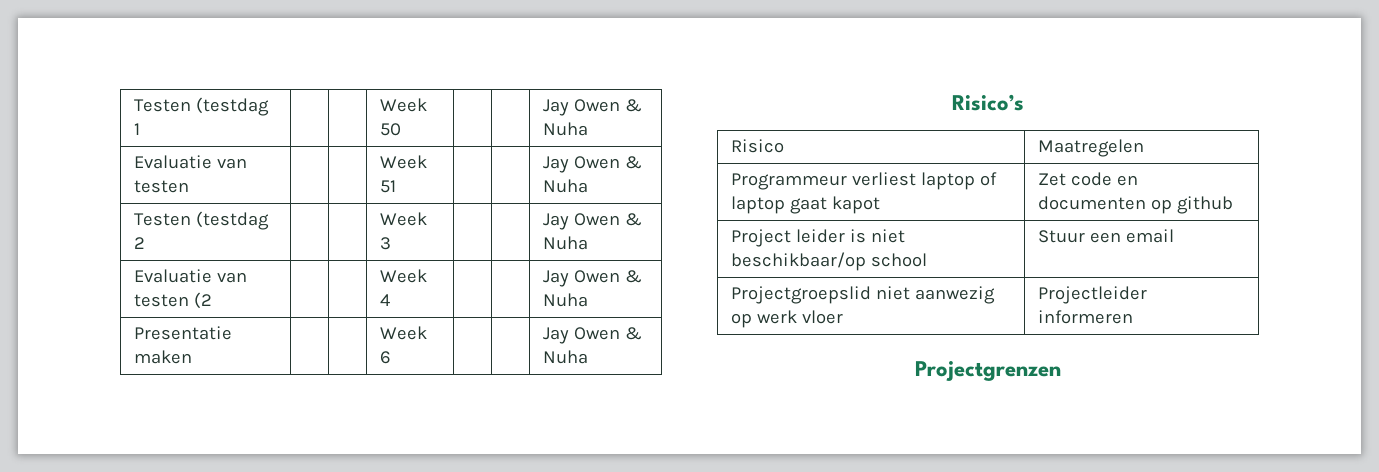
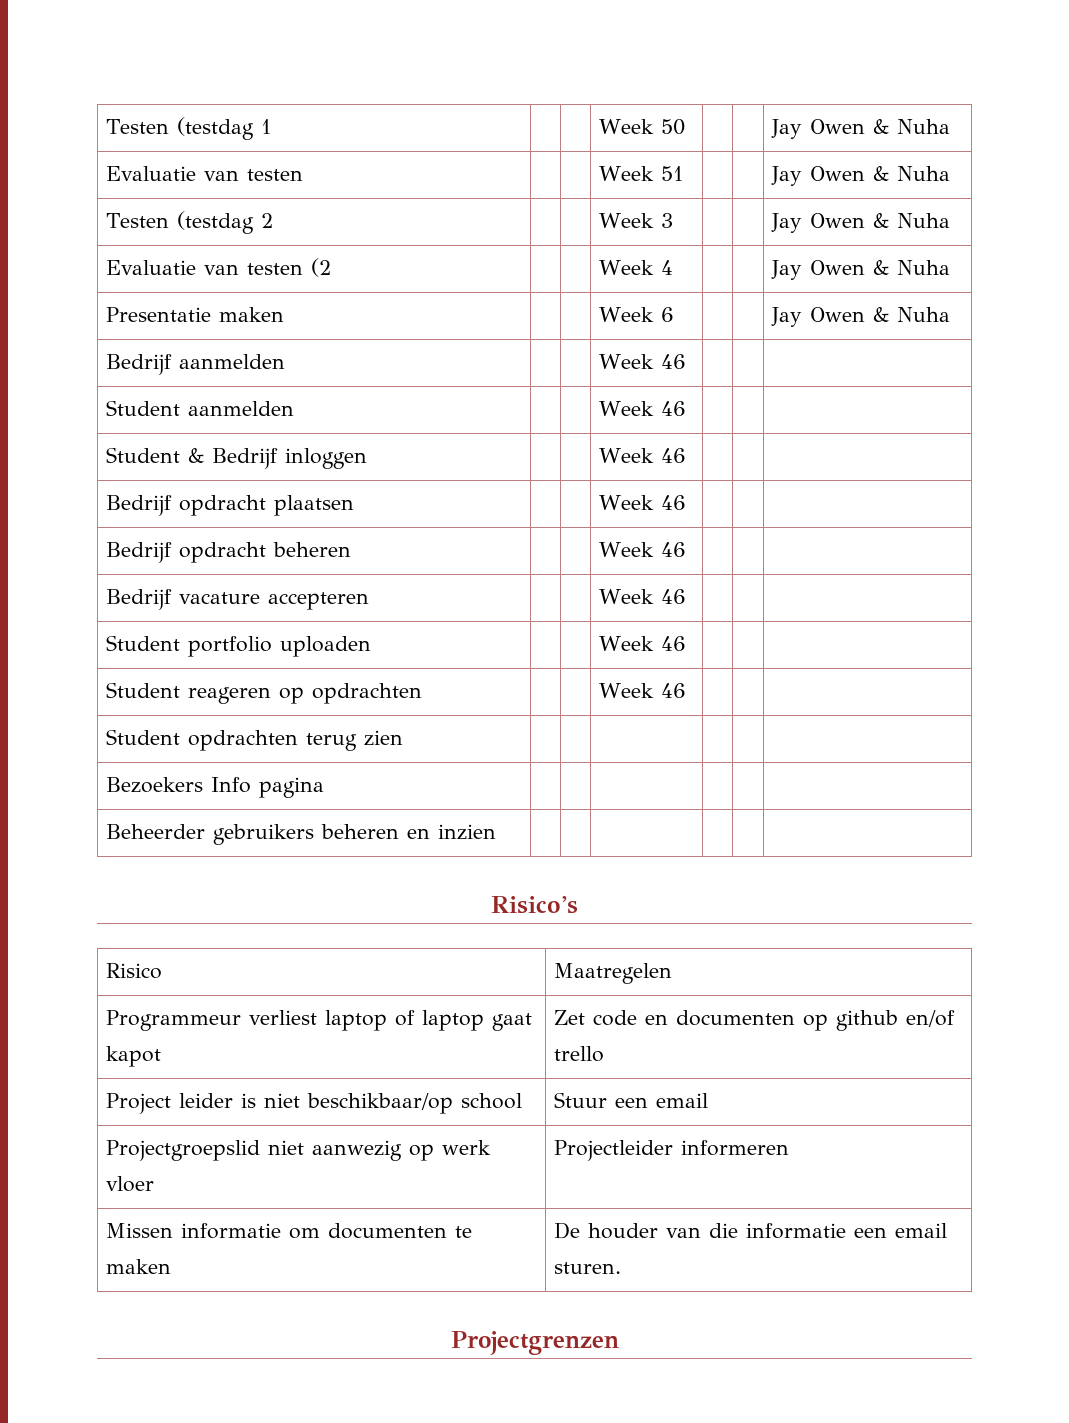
(588, 357) none -> [105,354,285,375] [598,354,686,369] [105,400,294,416] [598,401,686,416] [105,447,367,469] [598,448,686,463] [105,495,354,516] [598,495,686,510] [105,542,351,563] [598,542,686,557] [105,589,369,610] [598,589,686,604] [105,635,371,657] [598,636,686,651] [105,682,422,704] [598,683,686,698] [105,729,403,751] [105,777,324,798] [105,824,496,845] // Bedrijf aanmelden | | | Week 46 | | | // Student aanmelden | | | Week 46 | | | // Student & Bedrijf inloggen | | | Week 46 | | | // Bedrijf opdracht plaatsen | | | Week 46 | | | // Bedrijf opdracht beheren | | | Week 46 | | | // Bedrijf vacature accepteren | | | Week 46 | | | // Student portfolio uploaden | | | Week 46 | | | // Student reageren op opdrachten | | | Week 46 | | | // Student opdrachten terug zien | | | | | | // Bezoekers Info pagina | | | | | | // Beheerder gebruikers beheren en inzien | | | | | |
(1233, 205) none -> [905,1010,955,1027] [553,1046,604,1062] en/of trello
(1133, 317) none -> [105,1223,472,1239] [105,1259,171,1274] [553,1222,947,1239] [553,1262,621,1274] // Missen informatie om documenten te maken | De houder van die informatie een email sturen.

